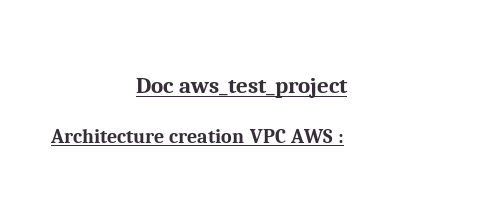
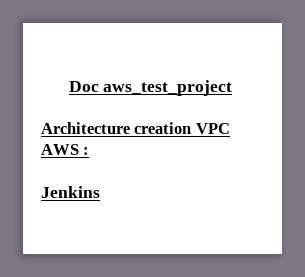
(344, 138) none -> [41,186,100,198] // Jenkins

